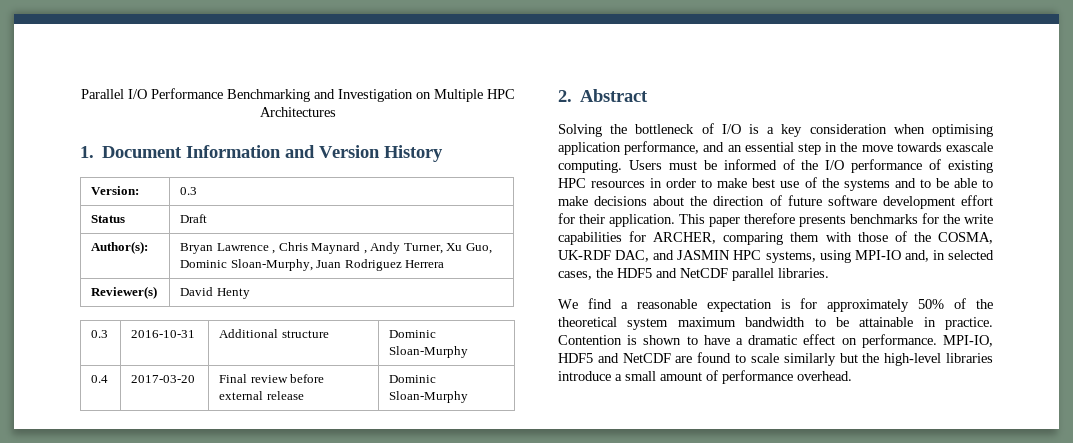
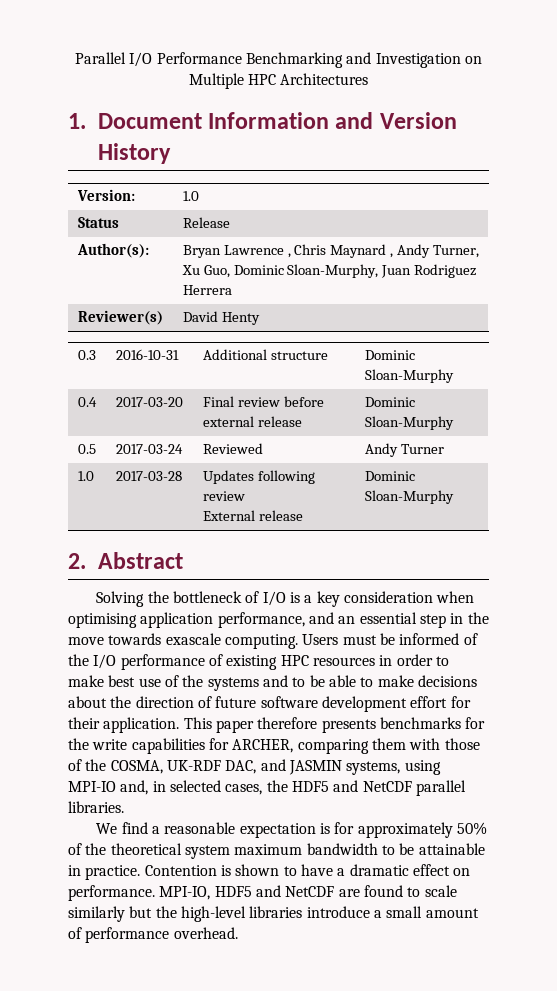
[180,187,198,195] 0.3 -> [182,191,199,201] 1.0
[180,214,208,223] Draft -> [182,217,230,228] Release
(469, 397) none -> [77,444,96,454] [115,444,183,454] [202,443,263,454] [364,443,444,457] [77,471,94,481] [115,471,182,481] [202,470,315,484] [202,491,245,501] [202,510,303,521] [364,471,415,481] [364,490,454,504] // 0.5 | 2017-03-24 | Reviewed | Andy Turner // 1.0 | 2017-03-28 | Updates following review // External release | Dominic Sloan-Murphy
[733,250,762,260] HPC -> (342, 767) none

